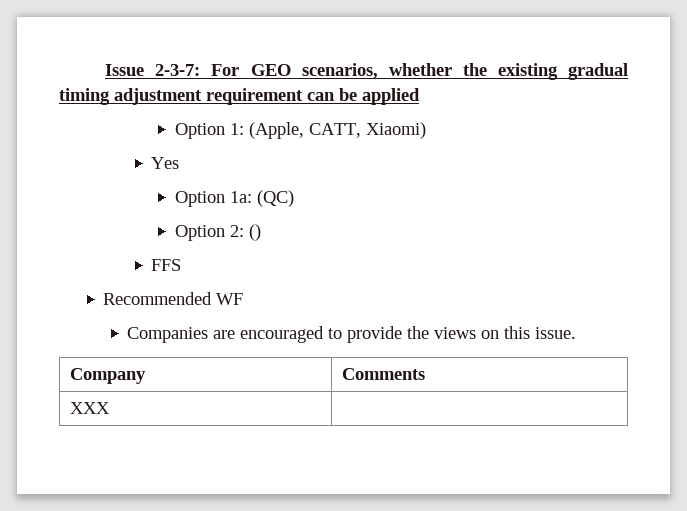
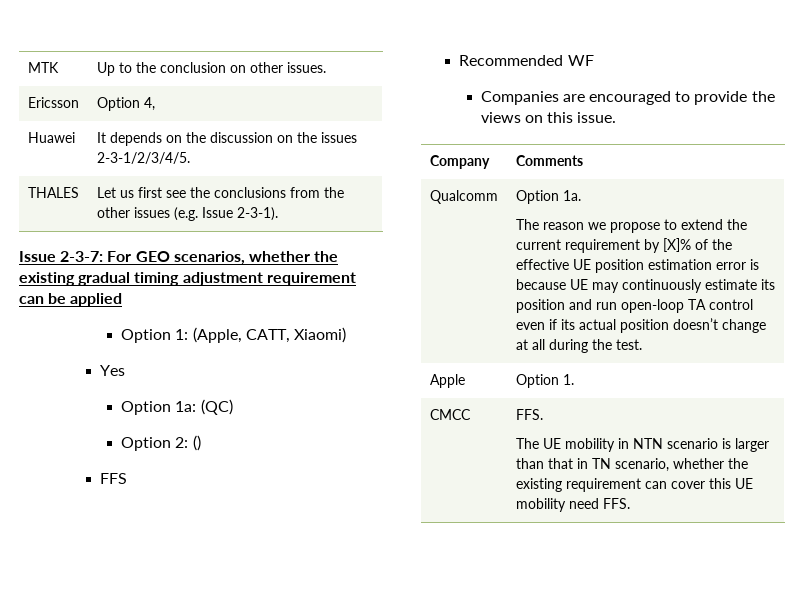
(105, 70) none -> [27,62,59,73] [96,62,326,76] [27,97,79,108] [96,97,155,111] [27,132,75,143] [96,132,357,146] [96,152,190,164] [27,187,79,198] [96,187,344,198] [96,207,278,221] MTK | Up to the conclusion on other issues. // Ericsson | Option 4, // Huawei | It depends on the discussion on the issues 2-3-1/2/3/4/5. // THALES | Let us first see the conclusions from the other issues (e.g. Issue 2-3-1). //
[69,402,110,414] XXX | -> [429,190,498,204] [515,190,581,204] [515,219,747,233] [515,238,732,253] [515,259,759,273] [515,279,775,293] [515,299,753,313] [515,318,766,333] [515,339,642,353] [429,374,465,388] [515,374,574,388] [429,409,471,420] [515,409,543,420] [515,438,769,452] [515,458,748,472] [515,478,753,492] [515,498,630,512] Qualcomm | Option 1a. // The reason we propose to extend the current requirement by [X]% of the effective UE position estimation error is because UE may continuously estimate its position and run open-loop TA control even if its actual position doesn’t change at all during the test. // Apple | Option 1. // CMCC | FFS. // The UE mobility in NTN scenario is larger than that in TN scenario, whether the existing requirement can cover this UE mobility need FFS.

